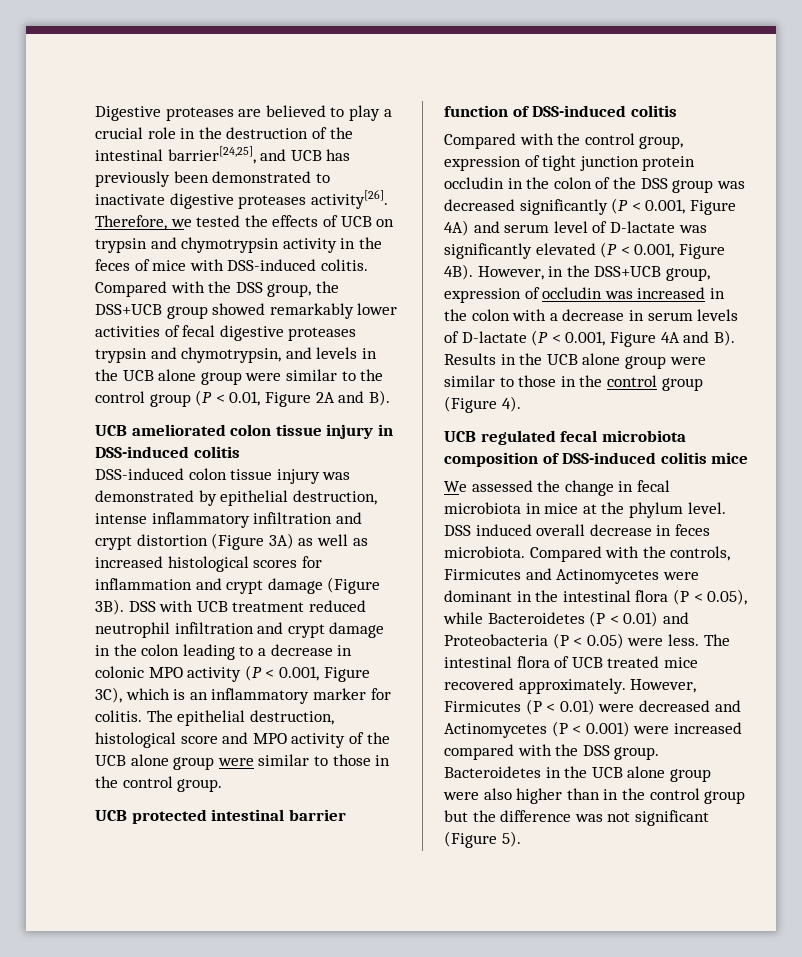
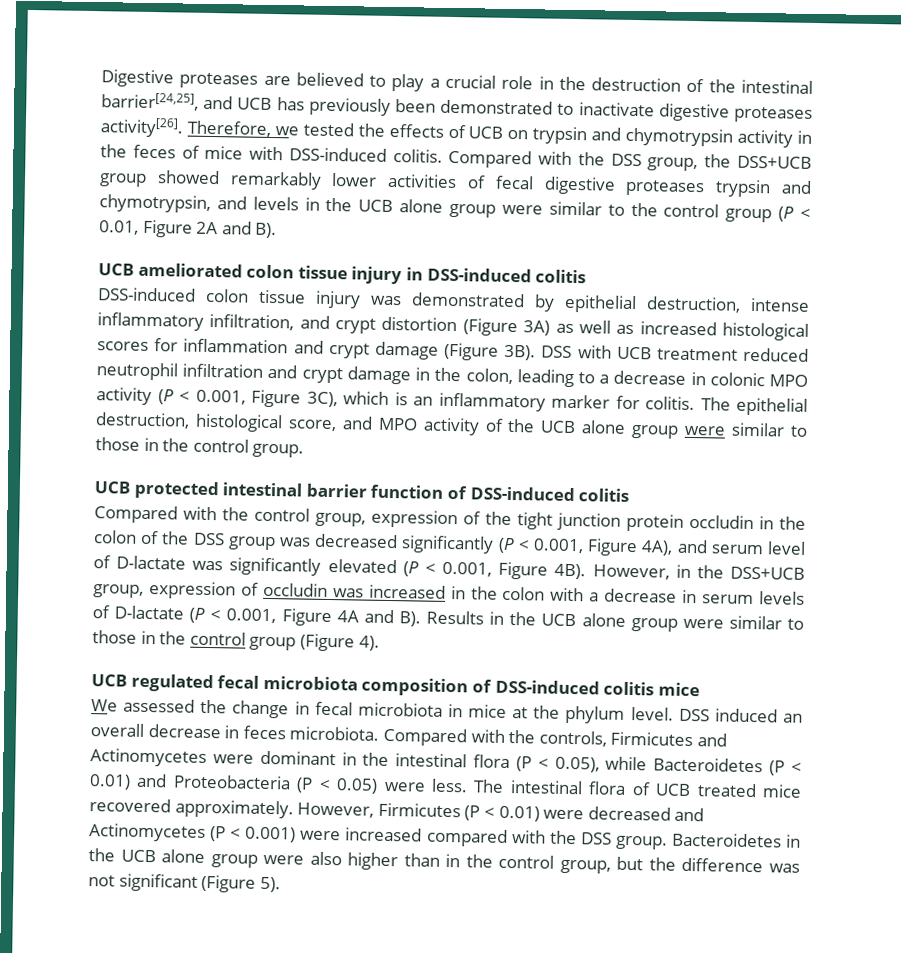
[253,512,333,524] infiltration -> [209,313,295,331] infiltration,
[141,644,180,656] colon -> [465,368,513,385] colon,
[180,736,218,744] score -> [287,419,337,432] score,
(540, 161) none -> [485,511,512,526] the
[444,220,469,236] 4A) -> [641,540,674,556] 4A),
(532, 530) none -> [782,713,803,723] an
[704,791,746,804] group -> [559,859,611,874] group,

